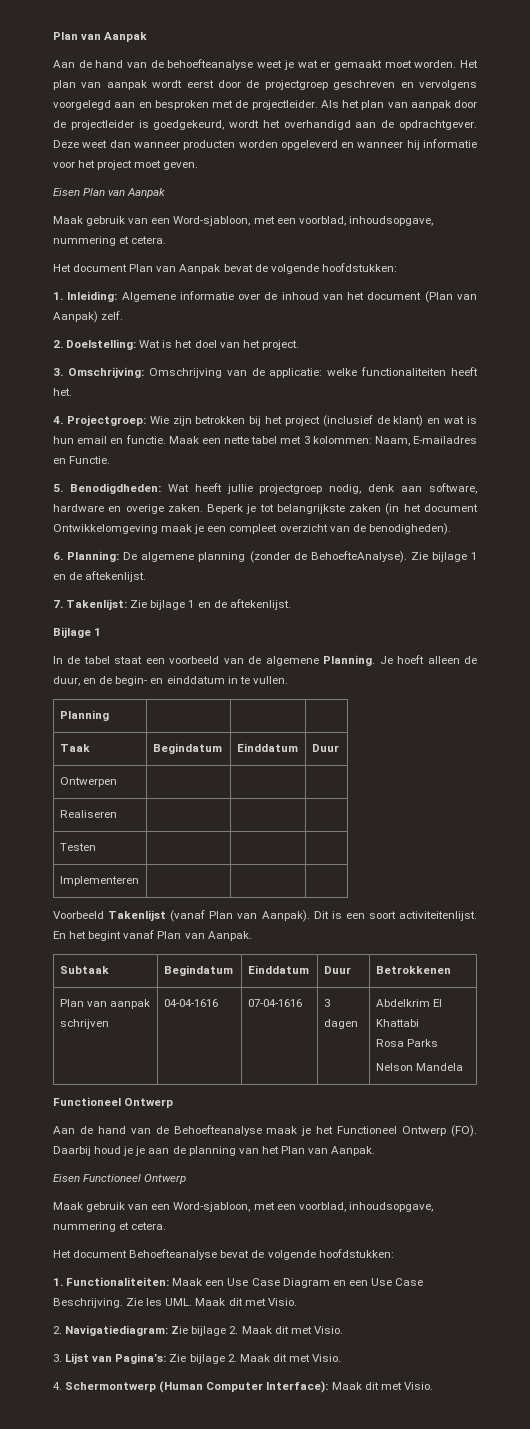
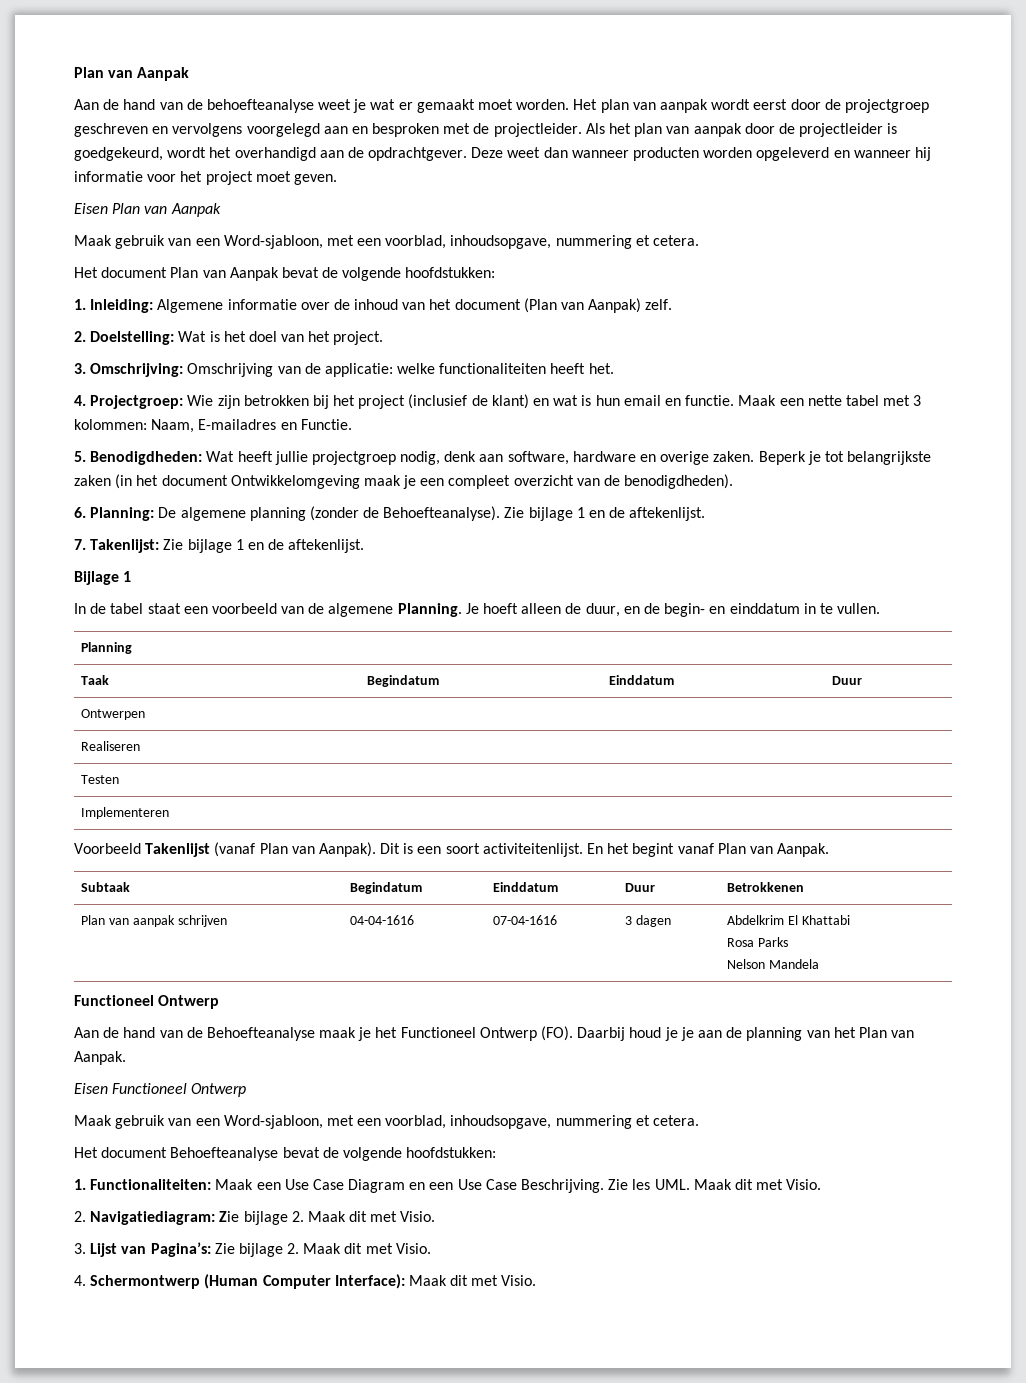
[368,523,451,535] benodigheden). -> [624,474,734,489] benodigdheden).
[310,551,407,563] BehoefteAnalyse). -> [383,506,501,521] Behoefteanalyse).

